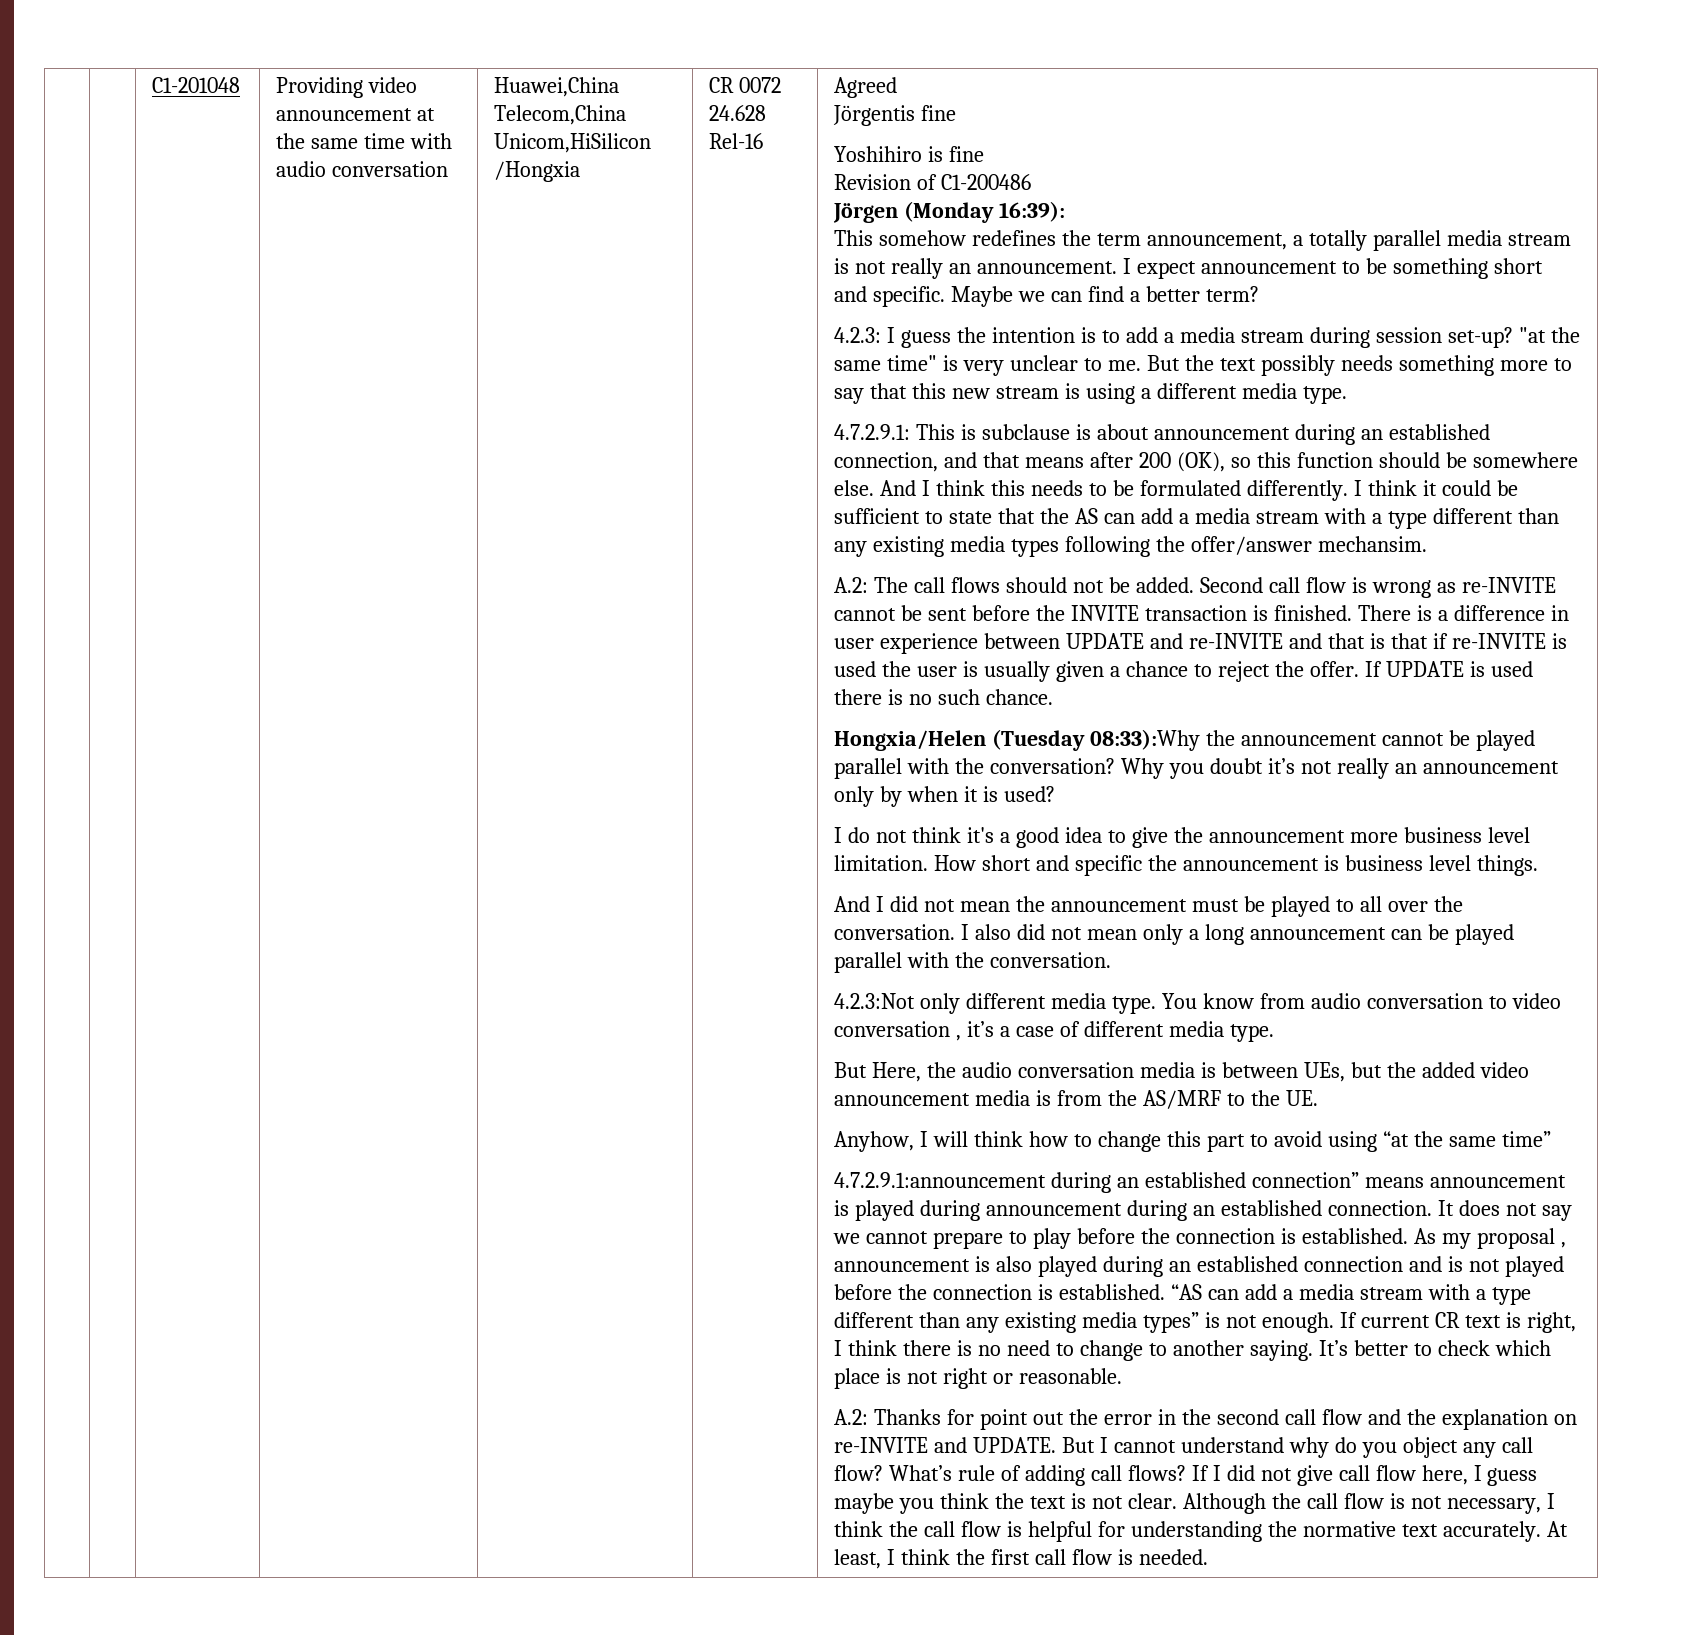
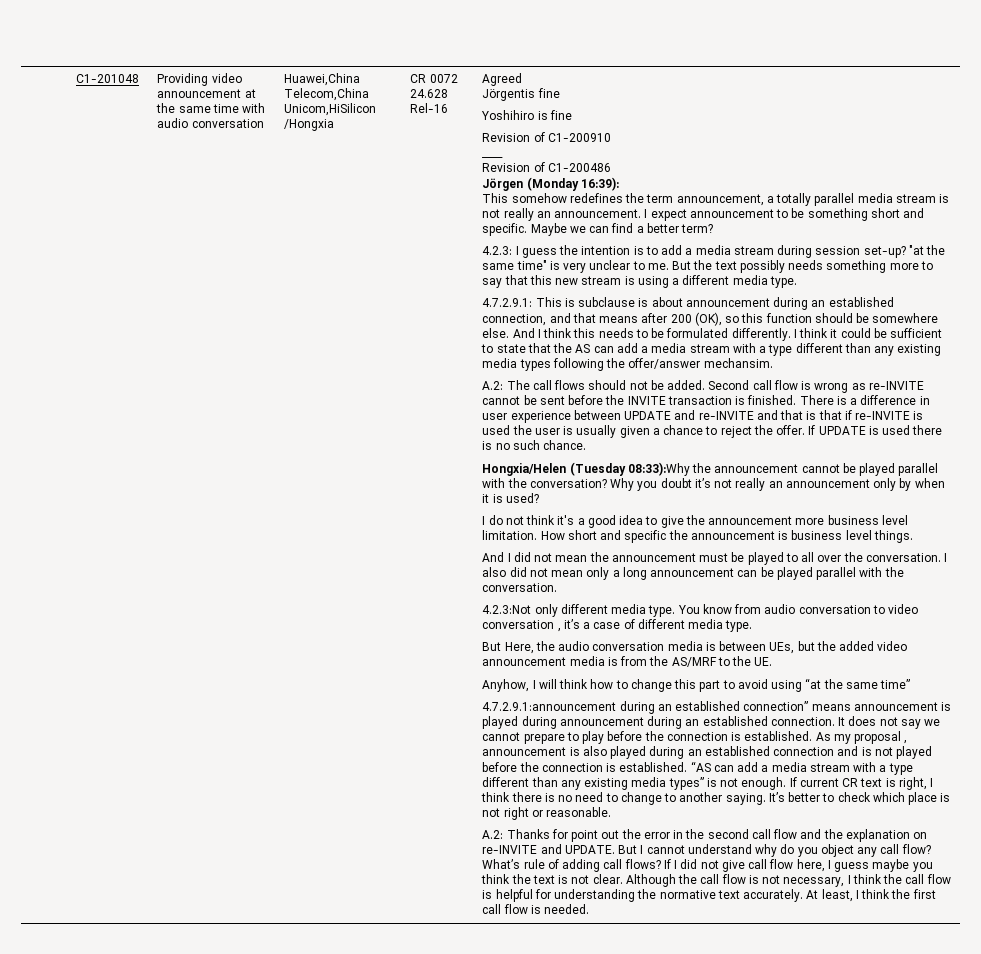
(985, 154) none -> [482,132,611,142] [482,157,504,158] // Revision of C1-200910 // ____

